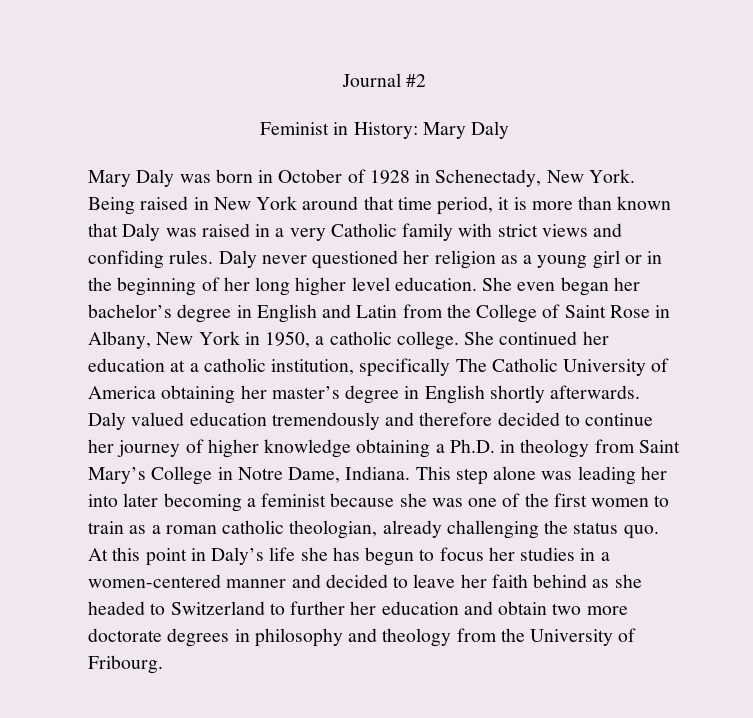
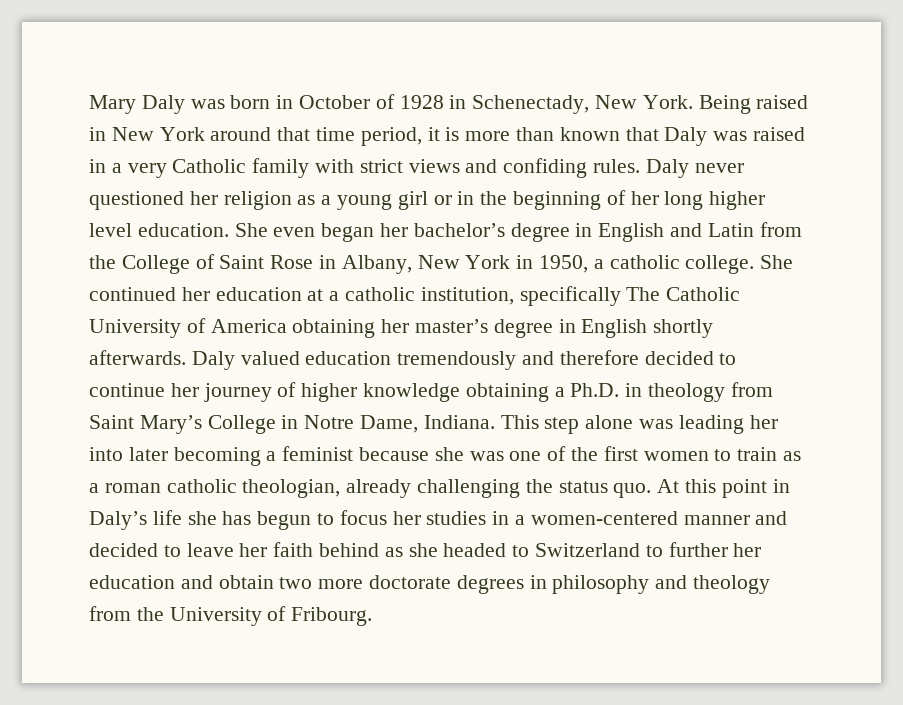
[341,73,427,87] [259,121,510,139] Journal #2 // Feminist in History: Mary Daly // -> (89, 104) none

